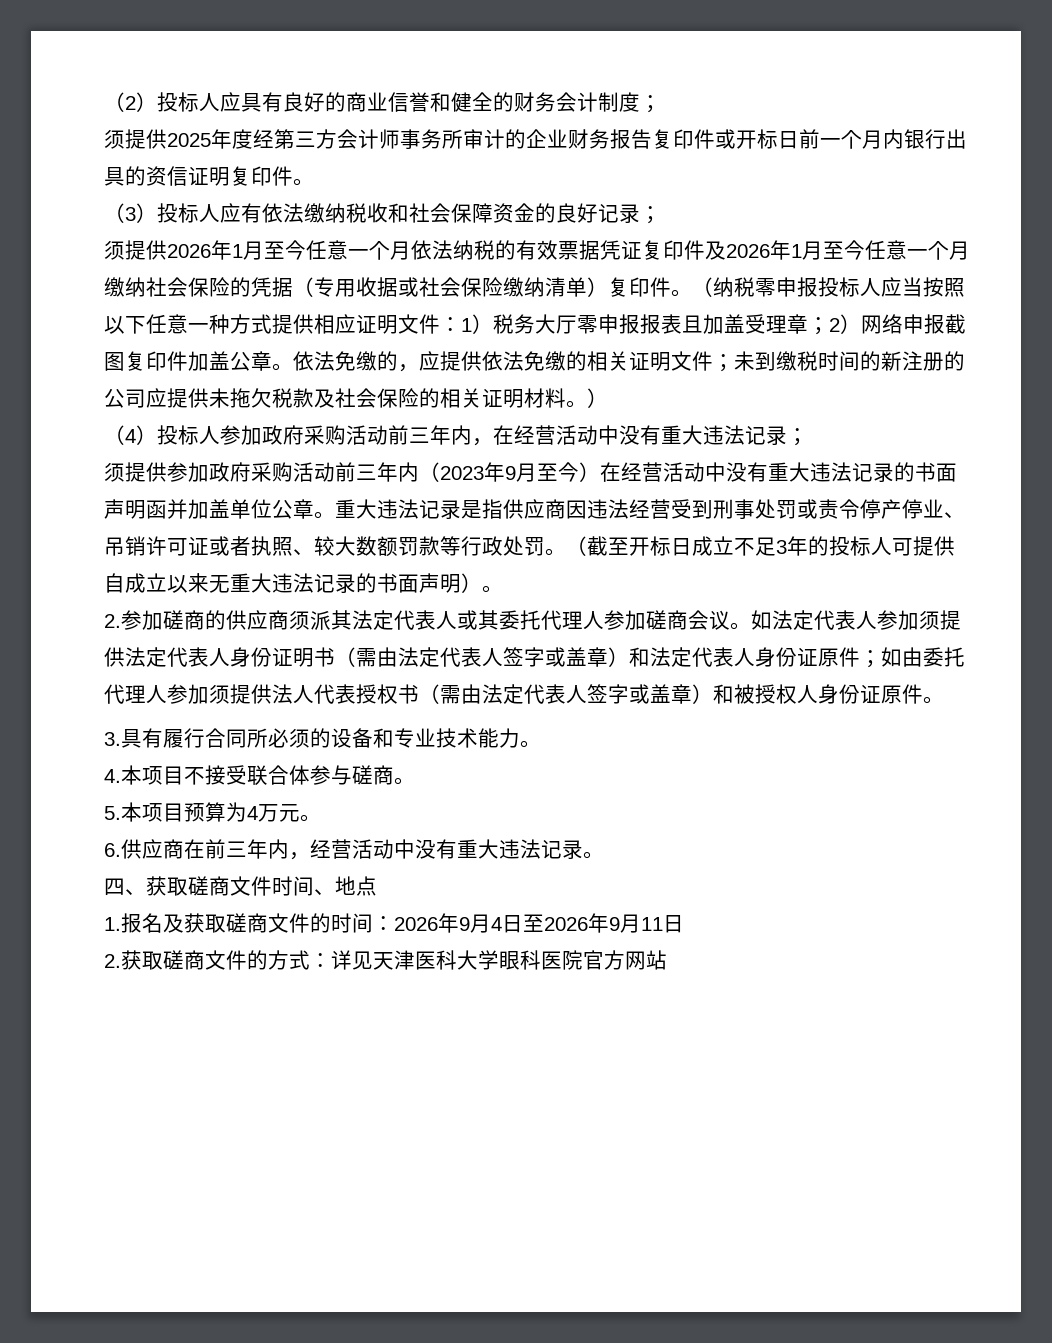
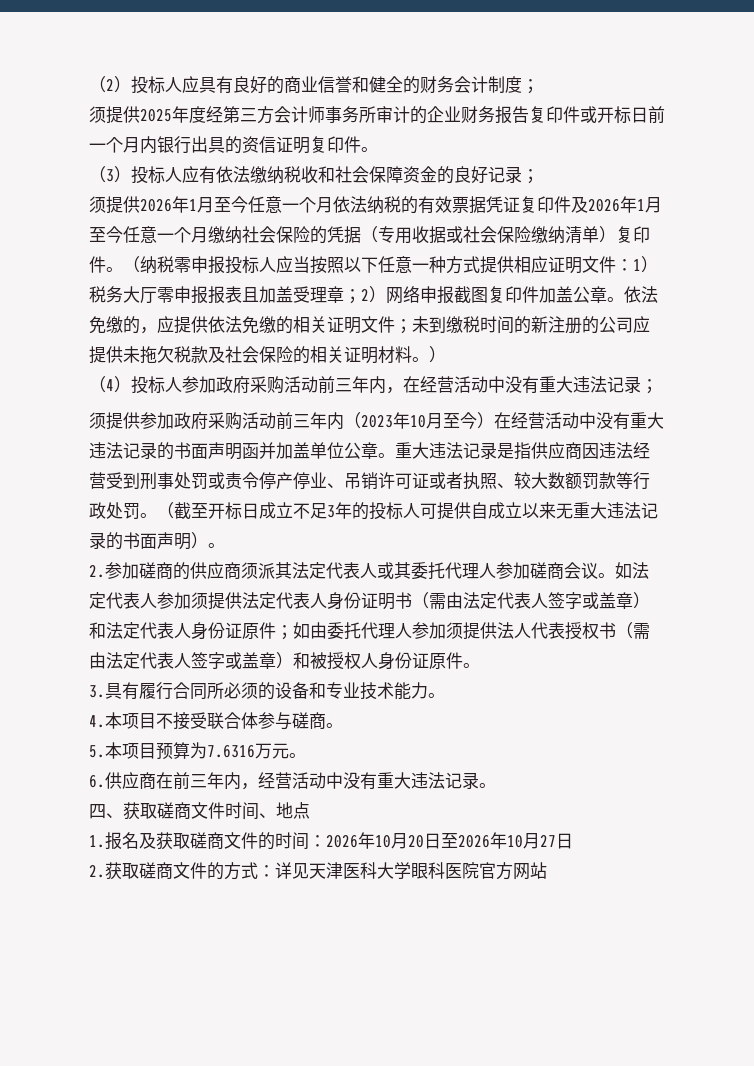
[505,466,516,480] 9 -> [410,415,426,428] 10
[247,806,258,820] 4 -> [207,745,255,758] 7.6316
[459,913,663,933] 9月4日至2026年9月11 -> [375,832,556,849] 10月20日至2026年10月27

